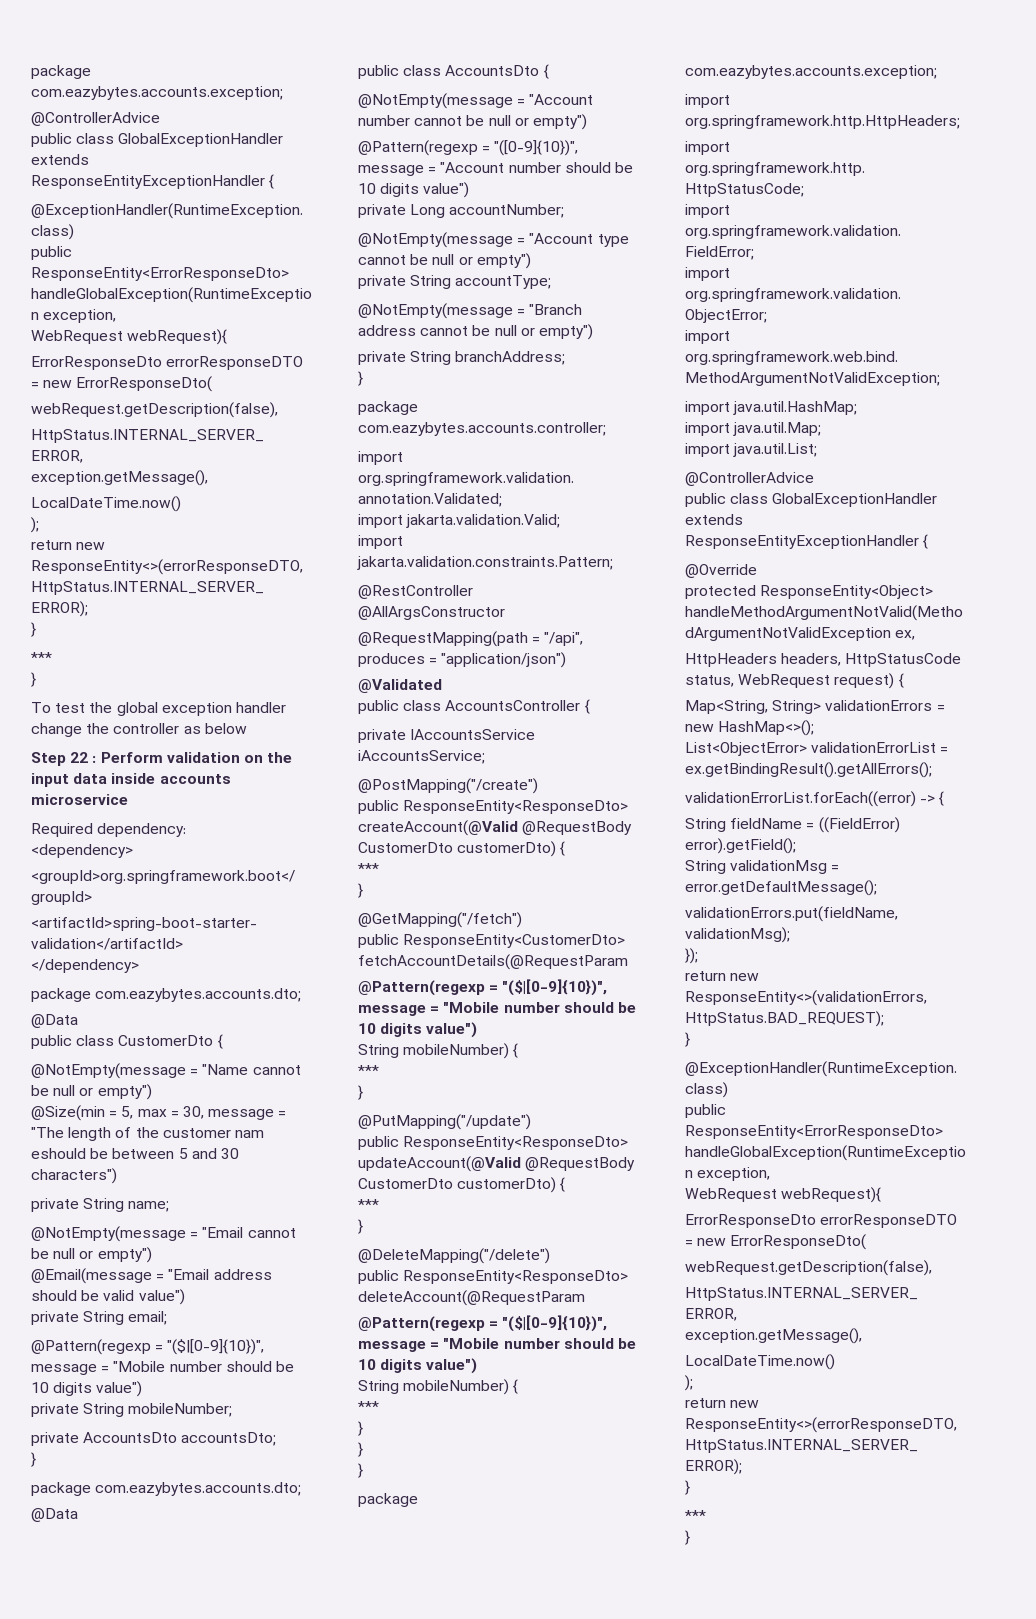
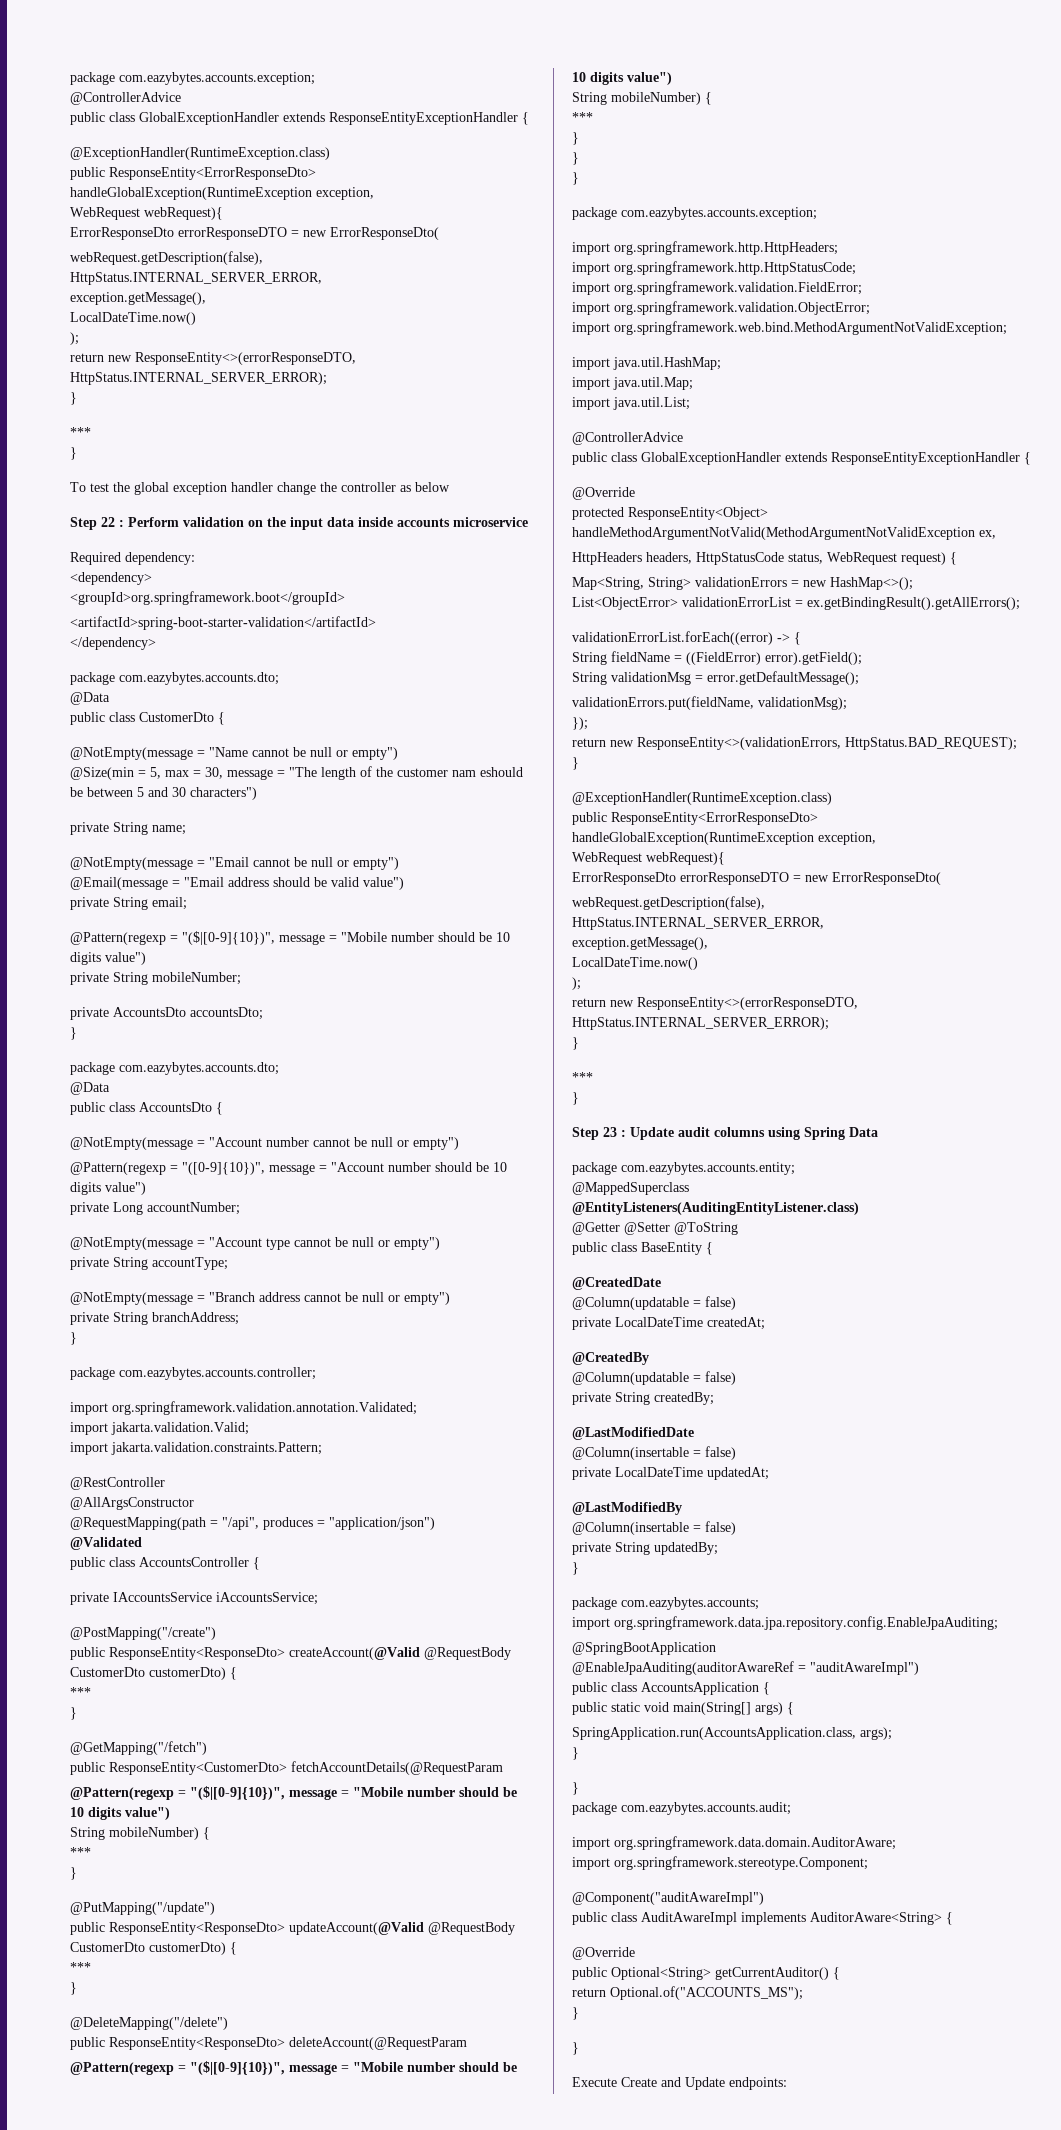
(690, 1537) none -> [572,1127,878,1140] [572,1162,795,1175] [572,1182,689,1195] [572,1202,859,1215] [572,1222,738,1235] [572,1242,713,1255] [572,1277,661,1290] [572,1296,736,1310] [572,1317,765,1330] [572,1352,649,1365] [572,1371,736,1385] [572,1392,714,1405] [572,1427,694,1440] [572,1446,736,1460] [572,1467,769,1480] [572,1502,682,1515] [572,1521,736,1535] [572,1542,718,1555] [572,1562,579,1575] [572,1597,759,1610] [572,1616,998,1630] [572,1642,716,1655] [572,1661,919,1675] [572,1682,770,1695] [572,1702,794,1715] [572,1727,892,1740] [572,1747,579,1760] [572,1782,579,1795] [572,1802,791,1815] [572,1836,896,1850] [572,1856,868,1870] [572,1892,764,1905] [572,1912,953,1925] [572,1947,635,1960] [572,1967,840,1980] [572,1986,803,2000] [572,2007,579,2020] [572,2042,579,2055] [572,2077,787,2090] // Step 23 : Update audit columns using Spring Data // package com.eazybytes.accounts.entity; // @MappedSuperclass // @EntityListeners(AuditingEntityListener.class) // @Getter @Setter @ToString // public class BaseEntity { // @CreatedDate // @Column(updatable = false) // private LocalDateTime createdAt; // @CreatedBy // @Column(updatable = false) // private String createdBy; // @LastModifiedDate // @Column(insertable = false) // private LocalDateTime updatedAt; // @LastModifiedBy // @Column(insertable = false) // private String updatedBy; // } // package com.eazybytes.accounts; // import org.springframework.data.jpa.repository.config.EnableJpaAuditing; // @SpringBootApplication // @EnableJpaAuditing(auditorAwareRef = "auditAwareImpl") // public class AccountsApplication { // public static void main(String[] args) { // SpringApplication.run(AccountsApplication.class, args); // } // } // package com.eazybytes.accounts.audit; // import org.springframework.data.domain.AuditorAware; // import org.springframework.stereotype.Component; // @Component("auditAwareImpl") // public class AuditAwareImpl implements AuditorAware<String> { // @Override // public Optional<String> getCurrentAuditor() { // return Optional.of("ACCOUNTS_MS"); // } // } // Execute Create and Update endpoints:

